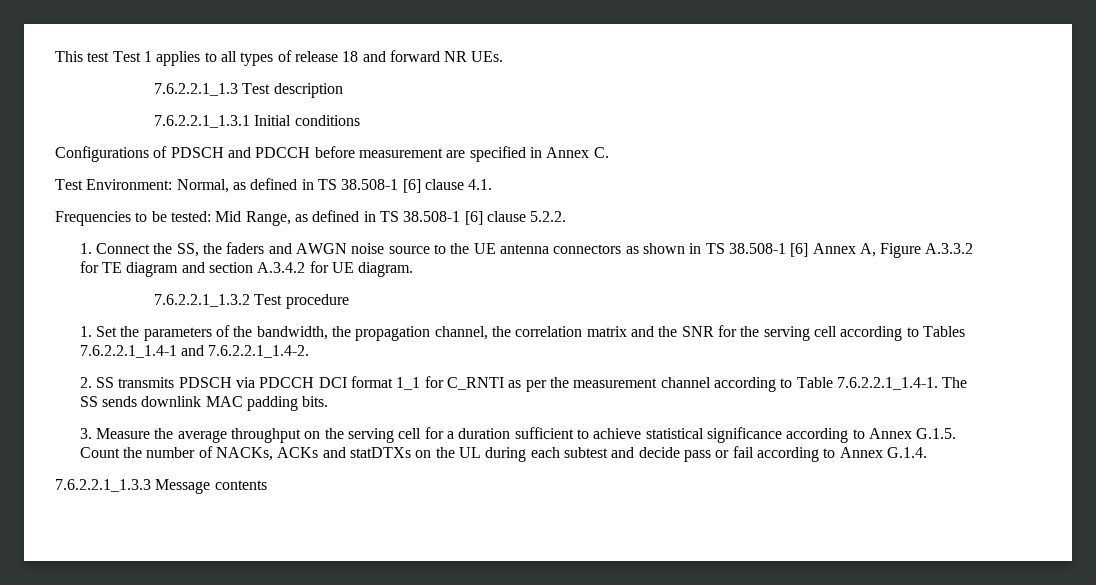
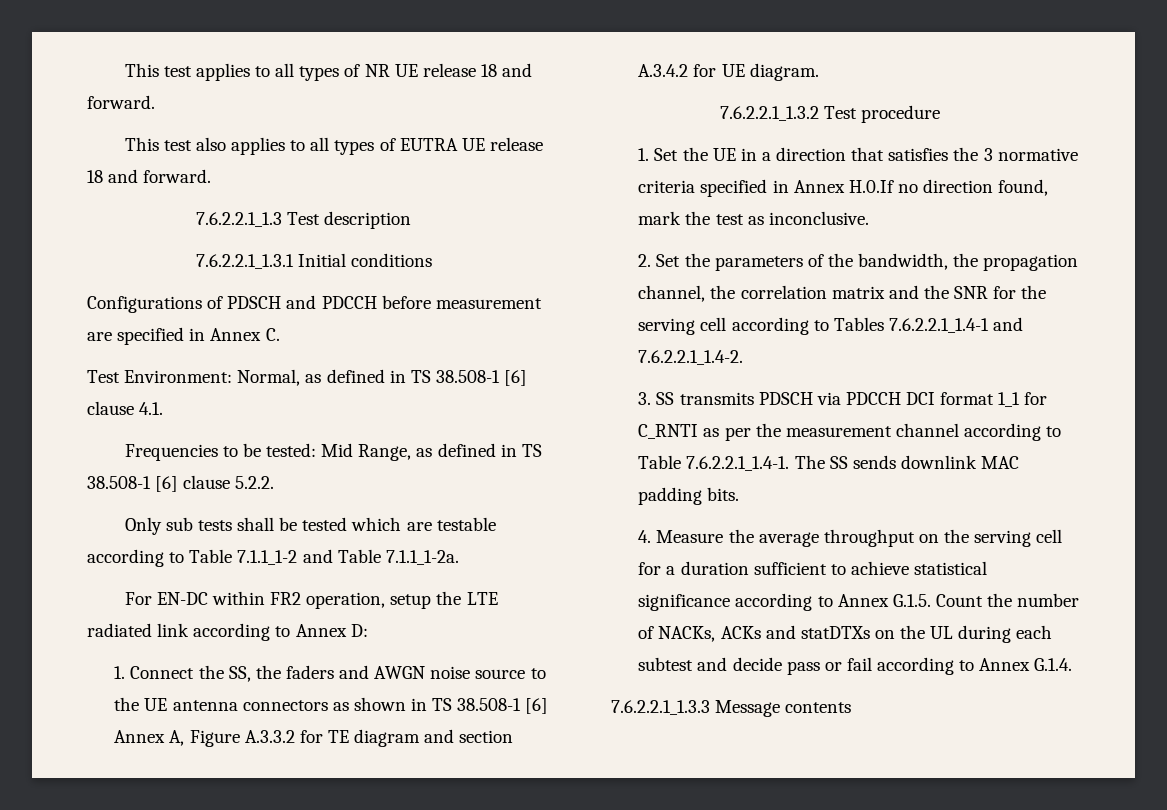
[55,50,504,66] This test Test 1 applies to all types of release 18 and forward NR UEs. -> [124,63,533,81] [87,95,155,109] [124,137,543,155] [87,169,212,183] This test applies to all types of NR UE release 18 and forward. // This test also applies to all types of EUTRA UE release 18 and forward.
(567, 216) none -> [124,517,496,535] [87,549,459,567] [124,591,498,609] [87,623,368,641] // Only sub tests shall be tested which are testable according to Table 7.1.1_1-2 and Table 7.1.1_1-2a. // For EN-DC within FR2 operation, setup the LTE radiated link according to Annex D:
(140, 331) none -> [712,147,1078,161] [638,179,1049,197] [638,211,869,225] [638,253,710,267] UE in a direction that satisfies the 3 normative criteria specified in Annex H.0.If no direction found, mark the test as inconclusive. // 2. Set the
[79,377,92,388] 2. -> [638,392,652,405] 3.
[79,428,92,439] 3. -> [638,530,652,543] 4.

